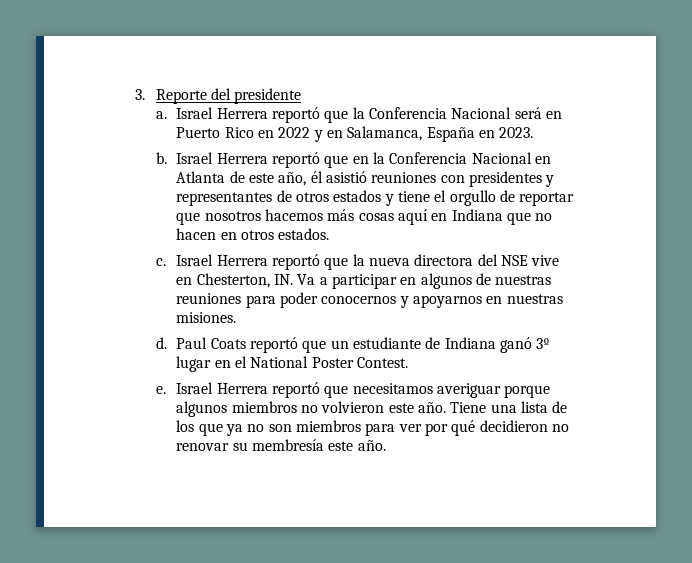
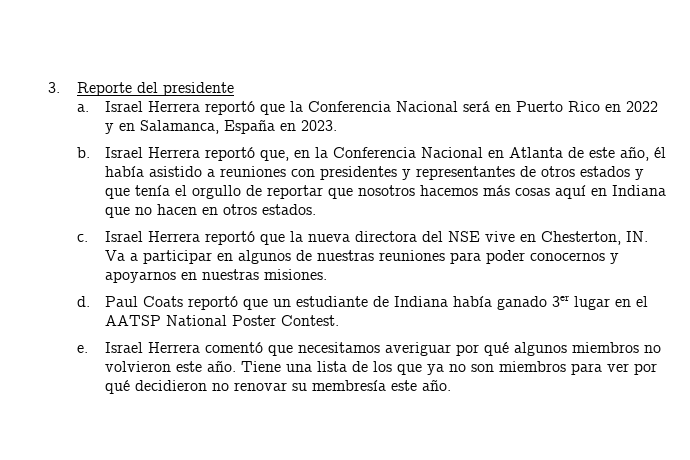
[324,155,349,168] que -> [260,150,290,161] que,
[325,171,367,183] asistió -> [105,166,216,177] había asistido a
[397,191,430,202] tiene -> [105,185,171,199] que tenía
[499,337,551,353] ganó 3º -> [453,295,570,310] había ganado 3er
(247, 362) none -> [105,315,162,326] AATSP
[271,382,320,398] reportó -> [205,342,264,353] comentó
[504,385,551,398] porque -> [456,342,510,356] por qué

